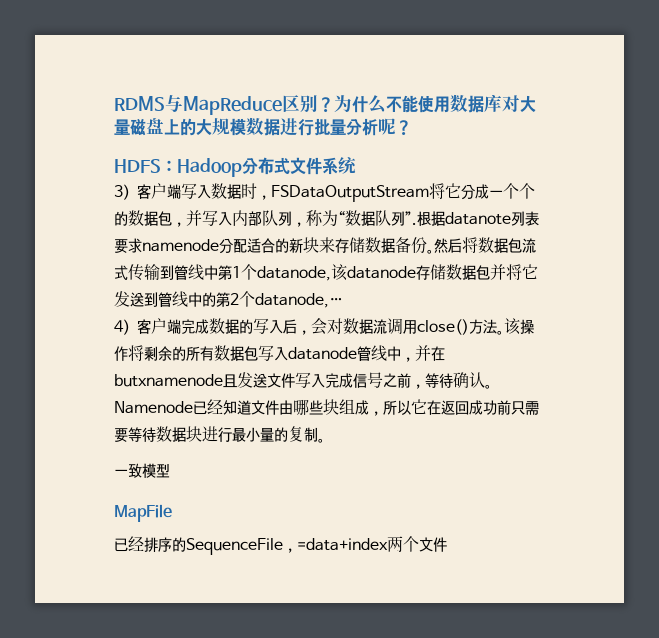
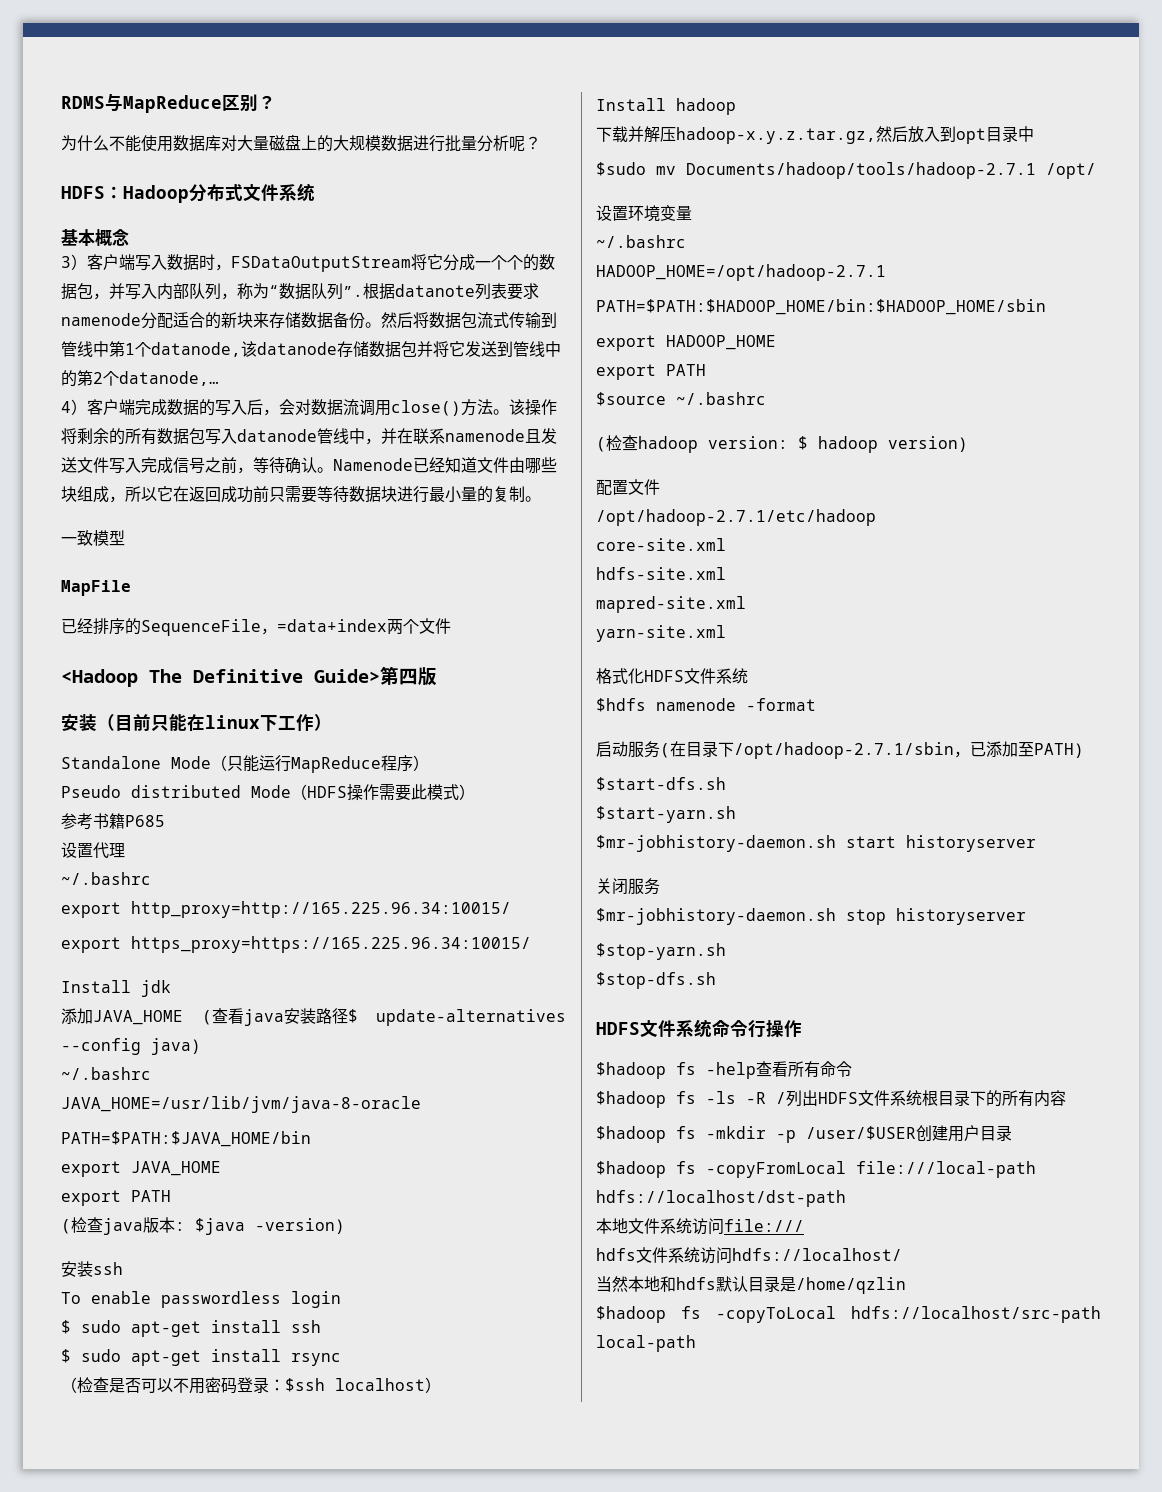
(334, 104) none -> (276, 102) //
(357, 165) none -> [61,229,129,246] // 基本概念
[114,374,223,387] butxnamenode -> [413,428,525,444] 联系namenode
(447, 544) none -> [61,666,437,687] [61,713,332,731] [61,755,429,773] [61,784,475,801] [61,813,165,830] [61,842,125,859] [61,872,151,885] [61,901,511,918] [61,936,531,953] [61,980,171,997] [61,1008,566,1026] [61,1038,201,1055] [61,1067,151,1080] [61,1096,421,1113] [61,1131,311,1147] [61,1161,221,1177] [61,1190,171,1206] [61,1217,345,1235] [61,1261,123,1277] [61,1291,341,1308] [61,1320,321,1337] [61,1349,341,1366] [61,1377,441,1394] [596,98,736,115] [596,126,1034,144] [596,162,1096,179] [596,205,692,222] [596,235,686,248] [596,264,886,281] [596,299,1046,315] [596,335,776,351] [596,364,706,380] [596,392,766,406] [596,435,968,453] [596,479,660,495] [596,509,876,526] [596,538,726,551] [596,567,726,580] [596,596,746,613] [596,625,726,642] [596,668,748,684] [596,698,816,712] [596,741,1084,759] [596,777,726,791] [596,806,736,823] [596,835,1036,852] [596,878,660,895] [596,908,1026,925] [596,943,726,960] [596,972,716,989] [596,1019,802,1038] [596,1061,852,1079] [596,1090,1066,1108] [596,1125,1012,1143] [596,1161,1036,1178] [596,1190,846,1207] [596,1218,804,1235] [596,1247,902,1264] [596,1276,906,1294] [596,1306,1101,1323] [596,1335,696,1352] // <Hadoop The Definitive Guide>第四版 // 安装（目前只能在linux下工作） // Standalone Mode（只能运行MapReduce程序） // Pseudo distributed Mode（HDFS操作需要此模式） // 参考书籍P685 // 设置代理 // ~/.bashrc // export http_proxy=http://165.225.96.34:10015/ // export https_proxy=https://165.225.96.34:10015/ // Install jdk // 添加JAVA_HOME (查看java安装路径$ update-alternatives --config java) // ~/.bashrc // JAVA_HOME=/usr/lib/jvm/java-8-oracle // PATH=$PATH:$JAVA_HOME/bin // export JAVA_HOME // export PATH // (检查java版本: $java -version) // 安装ssh // To enable passwordless login // $ sudo apt-get install ssh // $ sudo apt-get install rsync // （检查是否可以不用密码登录：$ssh localhost） // Install hadoop // 下载并解压hadoop-x.y.z.tar.gz,然后放入到opt目录中 // $sudo mv Documents/hadoop/tools/hadoop-2.7.1 /opt/ // 设置环境变量 // ~/.bashrc // HADOOP_HOME=/opt/hadoop-2.7.1 // PATH=$PATH:$HADOOP_HOME/bin:$HADOOP_HOME/sbin // export HADOOP_HOME // export PATH // $source ~/.bashrc // (检查hadoop version: $ hadoop version) // 配置文件 // /opt/hadoop-2.7.1/etc/hadoop // core-site.xml // hdfs-site.xml // mapred-site.xml // yarn-site.xml // 格式化HDFS文件系统 // $hdfs namenode -format // 启动服务(在目录下/opt/hadoop-2.7.1/sbin，已添加至PATH) // $start-dfs.sh // $start-yarn.sh // $mr-jobhistory-daemon.sh start historyserver // 关闭服务 // $mr-jobhistory-daemon.sh stop historyserver // $stop-yarn.sh // $stop-dfs.sh // HDFS文件系统命令行操作 // $hadoop fs -help查看所有命令 // $hadoop fs -ls -R /列出HDFS文件系统根目录下的所有内容 // $hadoop fs -mkdir -p /user/$USER创建用户目录 // $hadoop fs -copyFromLocal file:///local-path hdfs://localhost/dst-path // 本地文件系统访问file:/// // hdfs文件系统访问hdfs://localhost/ // 当然本地和hdfs默认目录是/home/qzlin // $hadoop fs -copyToLocal hdfs://localhost/src-path local-path

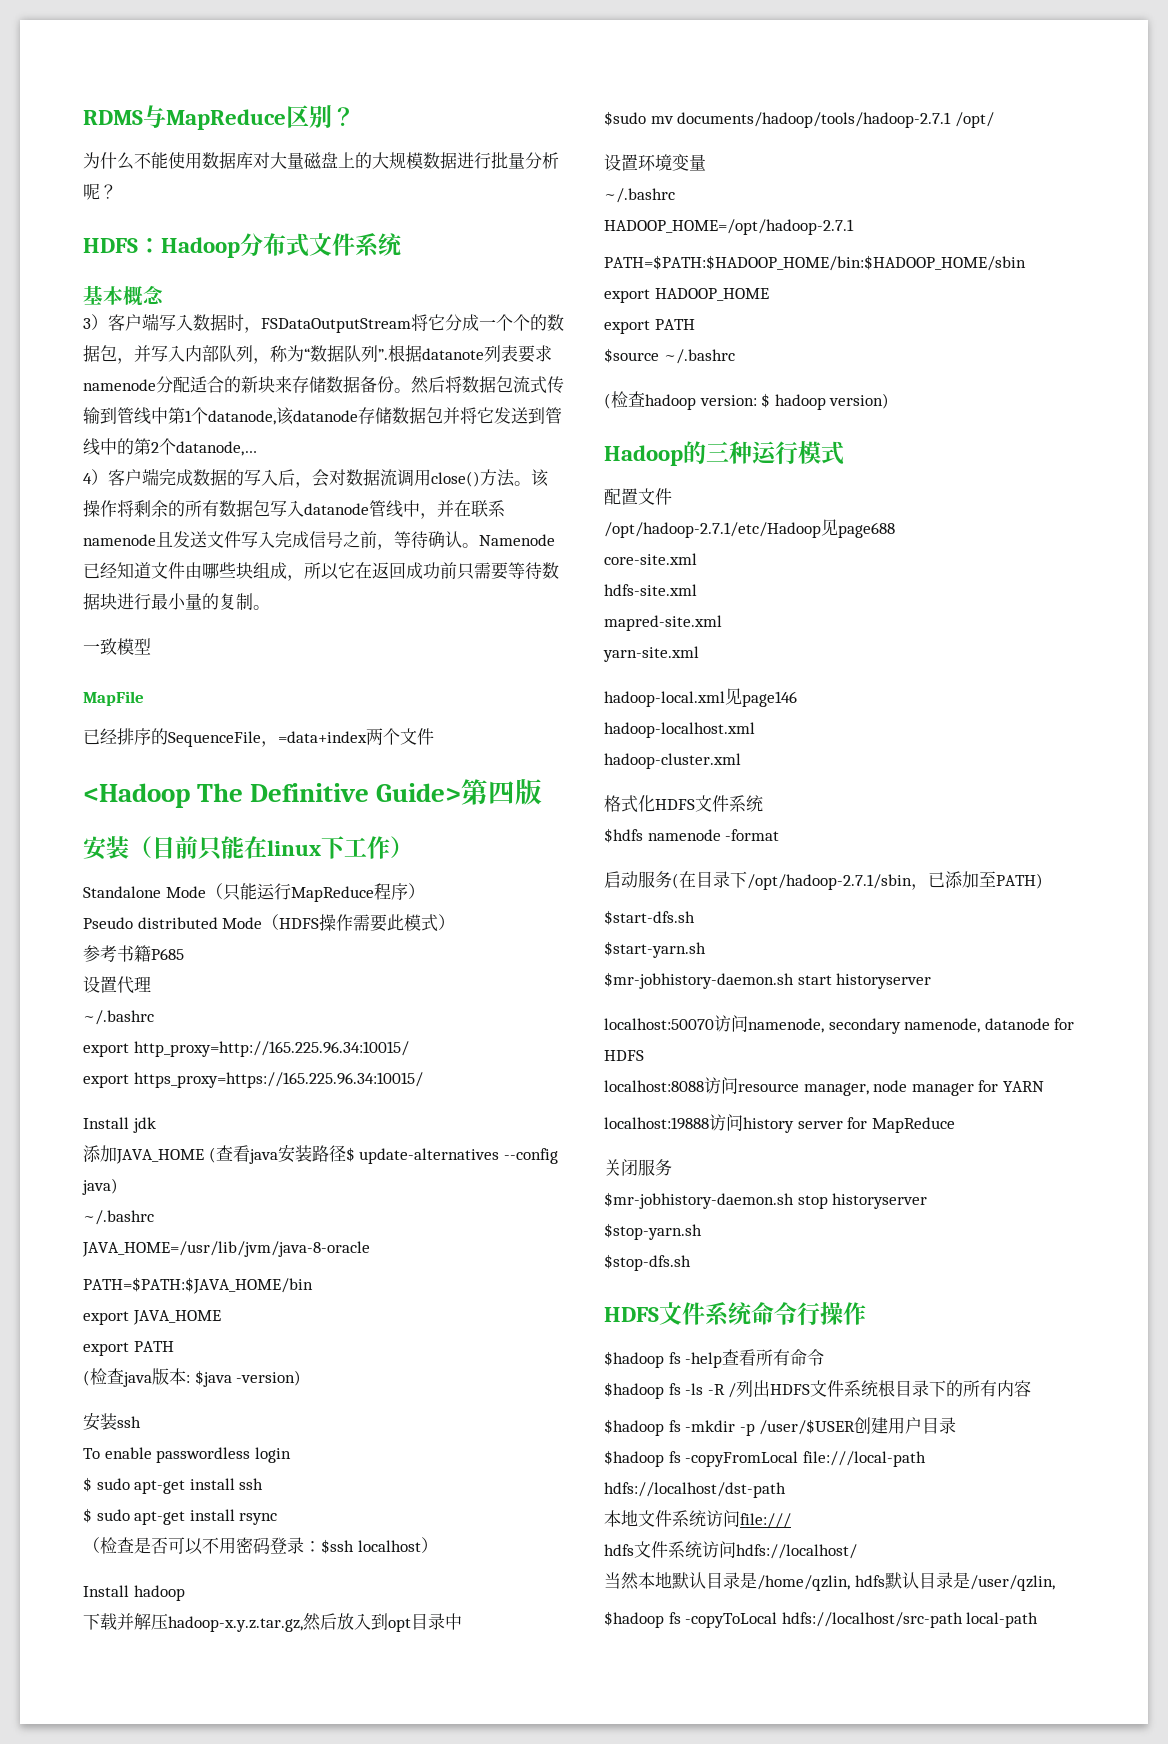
[686,162,1036,179] Documents/hadoop/tools/hadoop-2.7.1 -> [677,112,952,128] documents/hadoop/tools/hadoop-2.7.1
(968, 444) none -> [604,441,844,466] // Hadoop的三种运行模式
[596,509,876,526] /opt/hadoop-2.7.1/etc/hadoop -> [604,519,895,538] /opt/hadoop-2.7.1/etc/Hadoop见page688
(726, 633) none -> [604,688,797,707] [604,722,755,738] [604,753,741,769] // hadoop-local.xml见page146 // hadoop-localhost.xml // hadoop-cluster.xml
(1036, 843) none -> [604,1015,1075,1034] [604,1050,644,1061] [604,1077,1044,1096] [604,1114,955,1133] // localhost:50070访问namenode, secondary namenode, datanode for HDFS // localhost:8088访问resource manager, node manager for YARN // localhost:19888访问history server for MapReduce
[660,1276,676,1292] 和 -> [672,1572,850,1591] 默认目录是/home/qzlin,
[796,1277,906,1294] /home/qzlin -> [969,1575,1055,1591] /user/qzlin,

